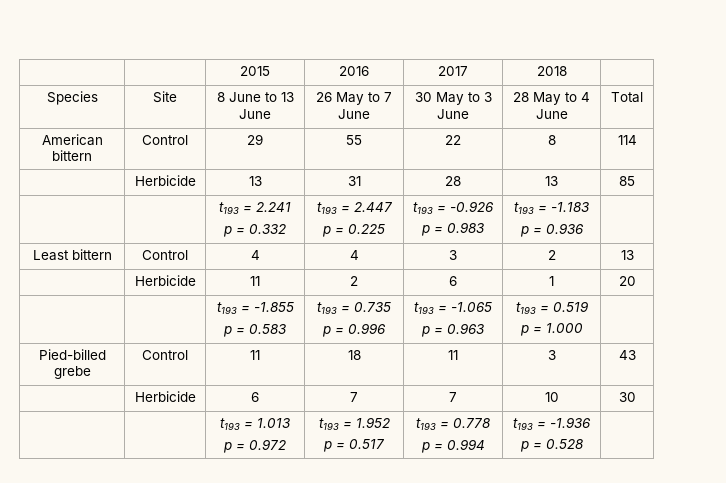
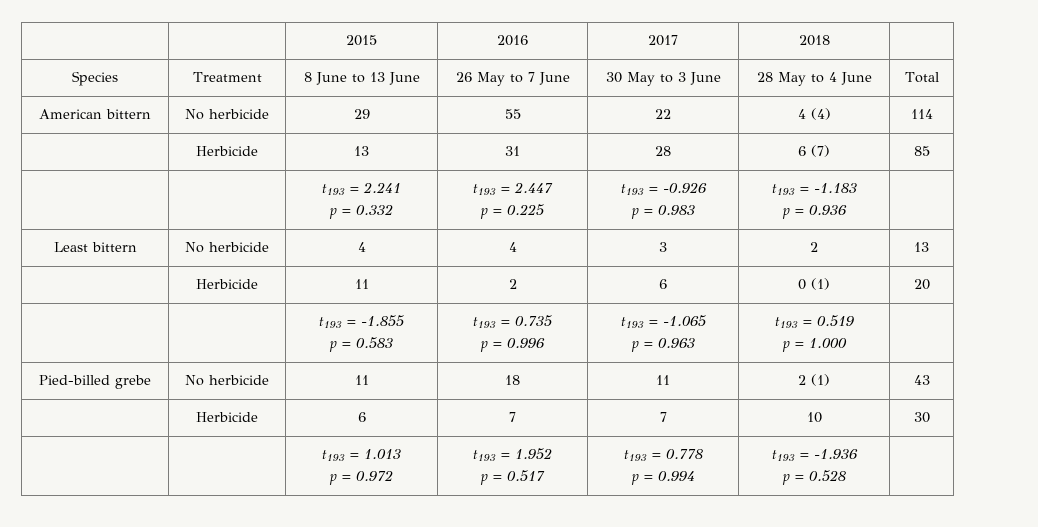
[153,91,177,103] Site -> [192,72,262,82] Treatment
[142,135,188,145] Control -> [185,109,269,120] No herbicide
[547,135,556,145] 8 -> [797,108,831,120] 4 (4)
[545,176,558,186] 13 -> [798,145,830,157] 6 (7)
[142,250,188,260] Control -> [185,242,269,253] No herbicide
[549,276,554,286] 1 -> [798,278,830,290] 0 (1)
[142,350,188,360] Control -> [185,375,269,386] No herbicide
[547,350,556,360] 3 -> [798,374,830,386] 2 (1)

